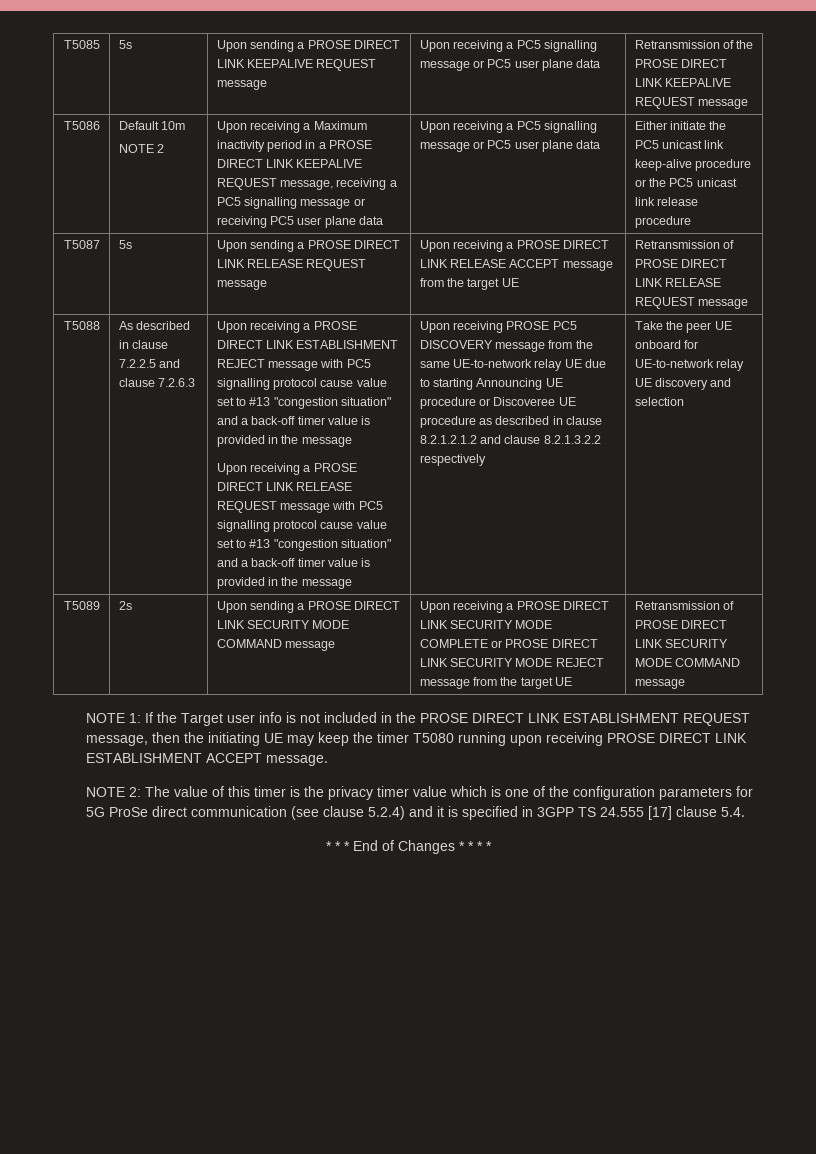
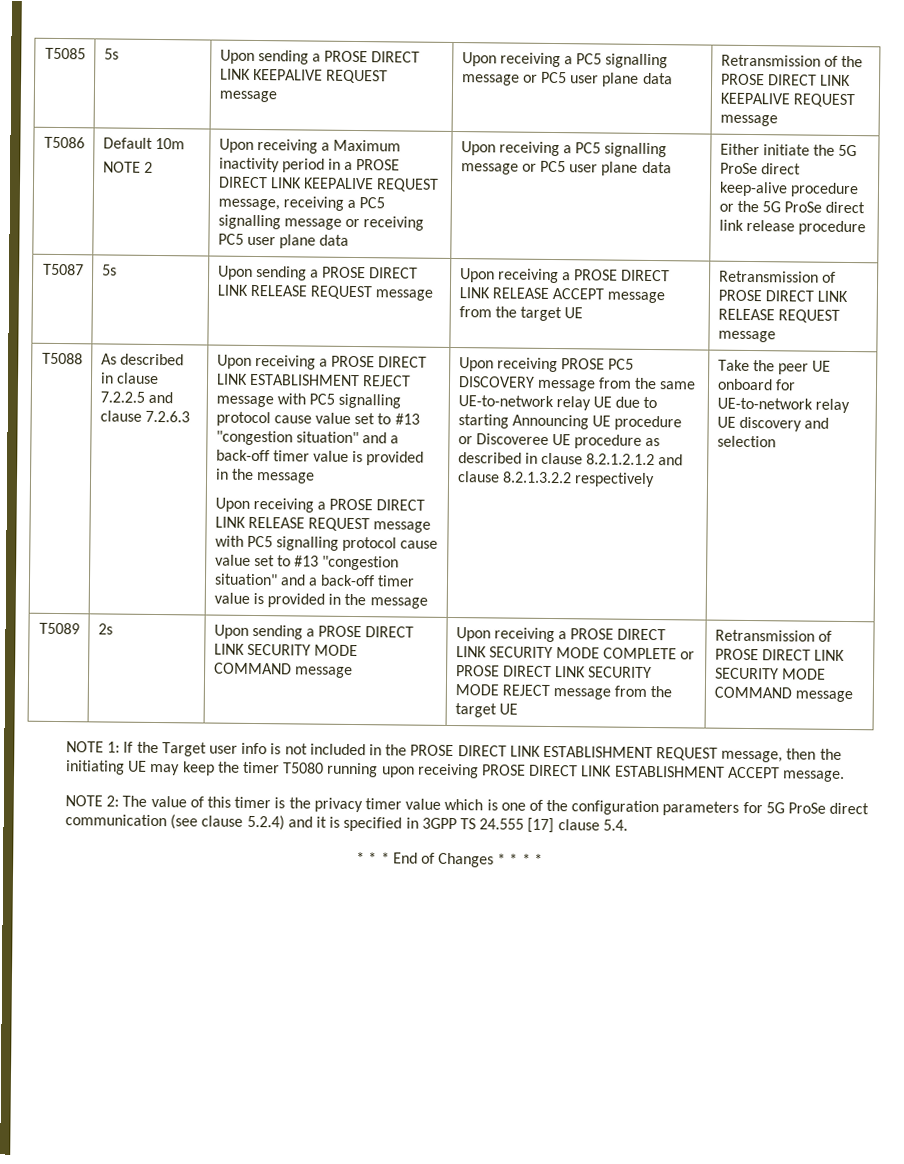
[634,140,725,149] PC5 unicast link -> [838,144,858,157] [719,162,801,175] 5G ProSe direct
[669,178,737,187] PC5 unicast -> [762,201,866,214] 5G ProSe direct

